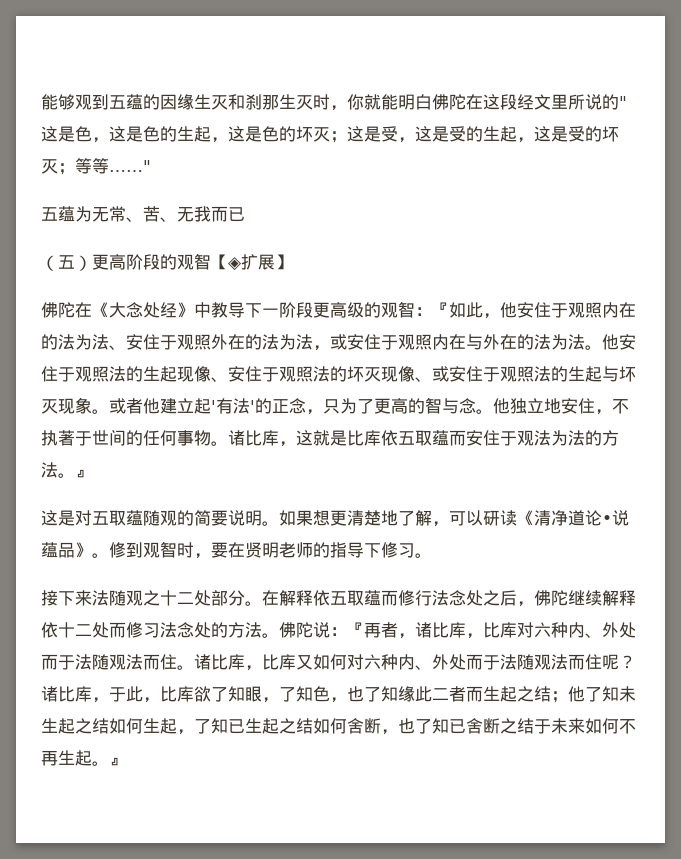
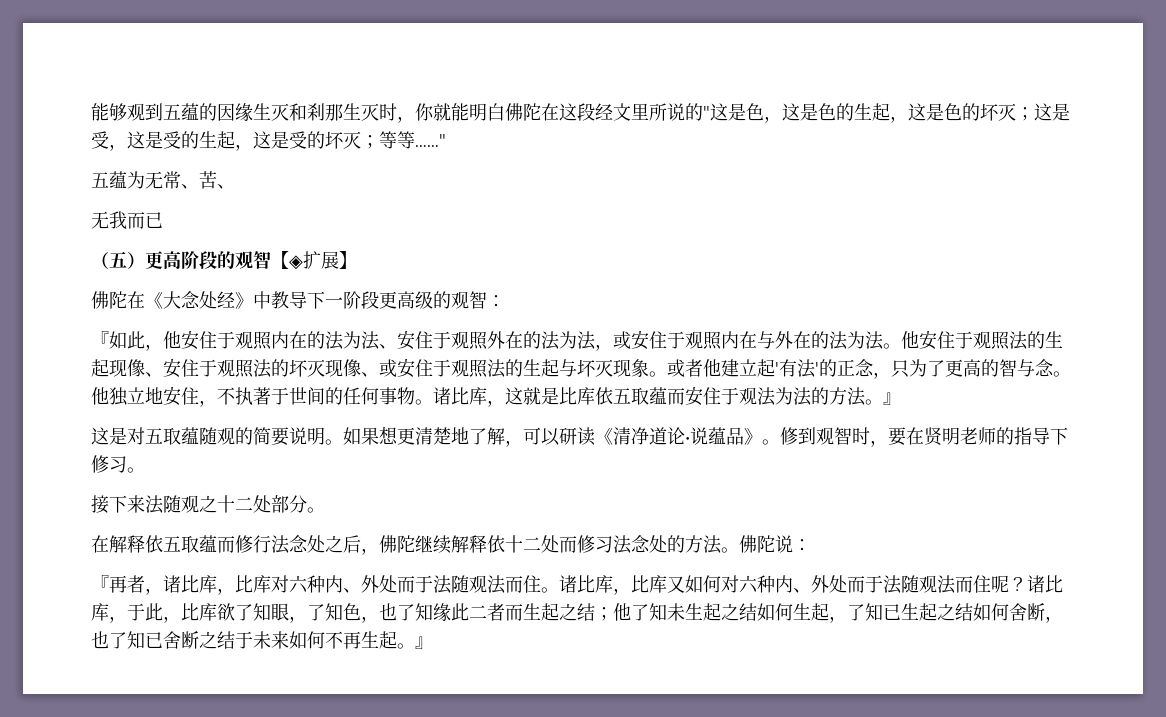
(177, 219) none -> (235, 186) //
(432, 311) none -> (505, 301) //
(262, 603) none -> (325, 510) //
(347, 631) none -> (811, 545) //

